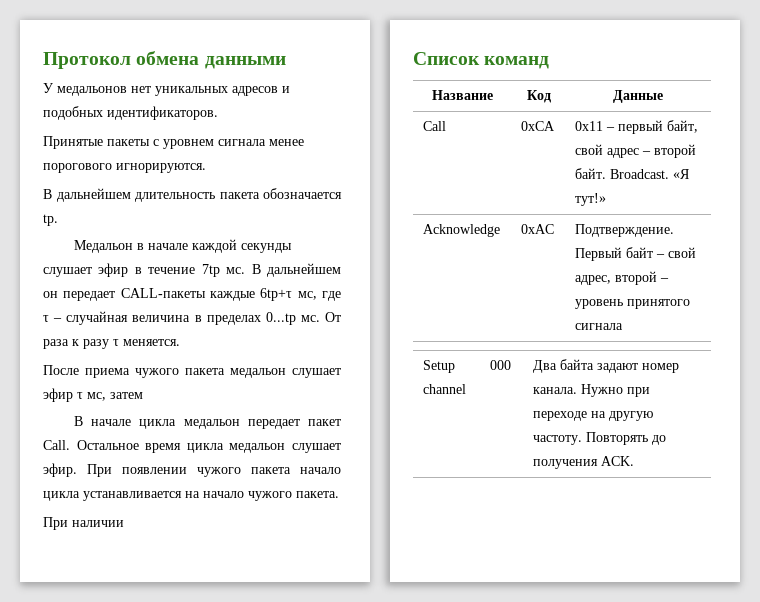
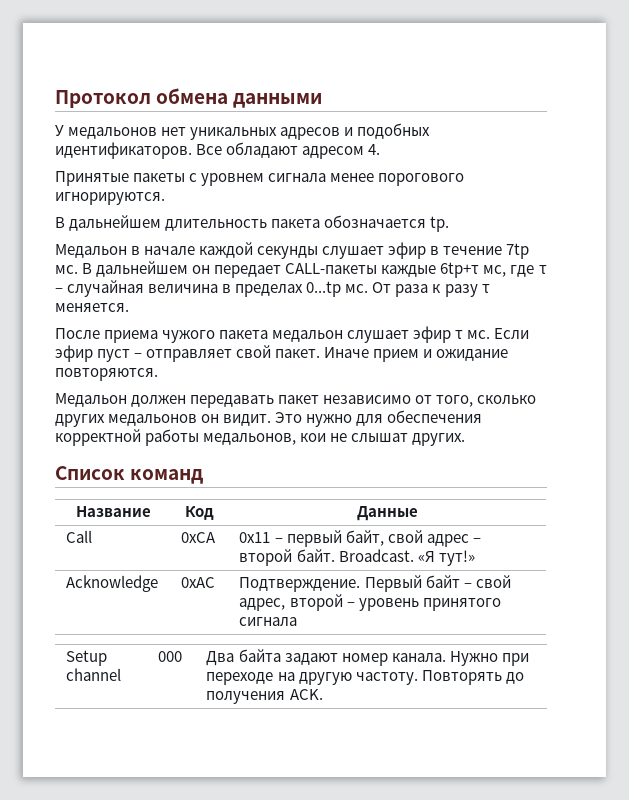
(218, 113) none -> [196,142,381,159] Все обладают адресом 4.
[87,392,143,401] [73,416,341,429] [43,440,341,453] [43,463,341,477] [43,491,339,501] [43,517,124,530] мс, затем // В начале цикла медальон передает пакет Call. Остальное время цикла медальон слушает эфир. При появлении чужого пакета начало цикла устанавливается на начало чужого пакета. // При наличии -> [467,328,530,339] [55,345,509,362] [55,368,158,381] [55,393,537,408] [55,410,483,427] [55,429,466,446] мс. Если эфир пуст – отправляет свой пакет. Иначе прием и ожидание повторяются. // Медальон должен передавать пакет независимо от того, сколько других медальонов он видит. Это нужно для обеспечения корректной работы медальонов, кои не слышат других.

